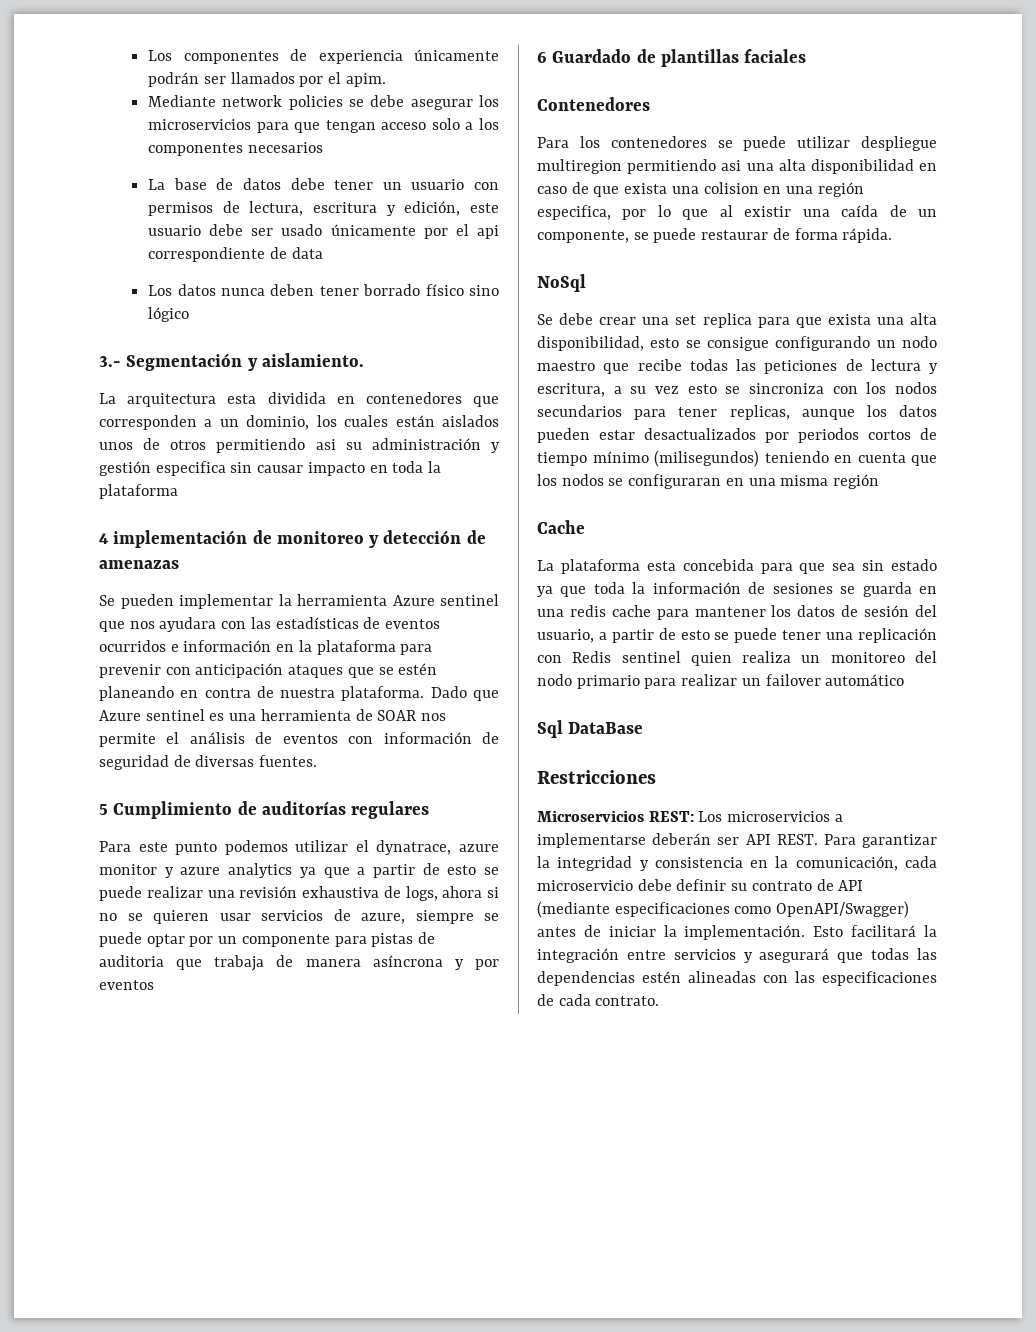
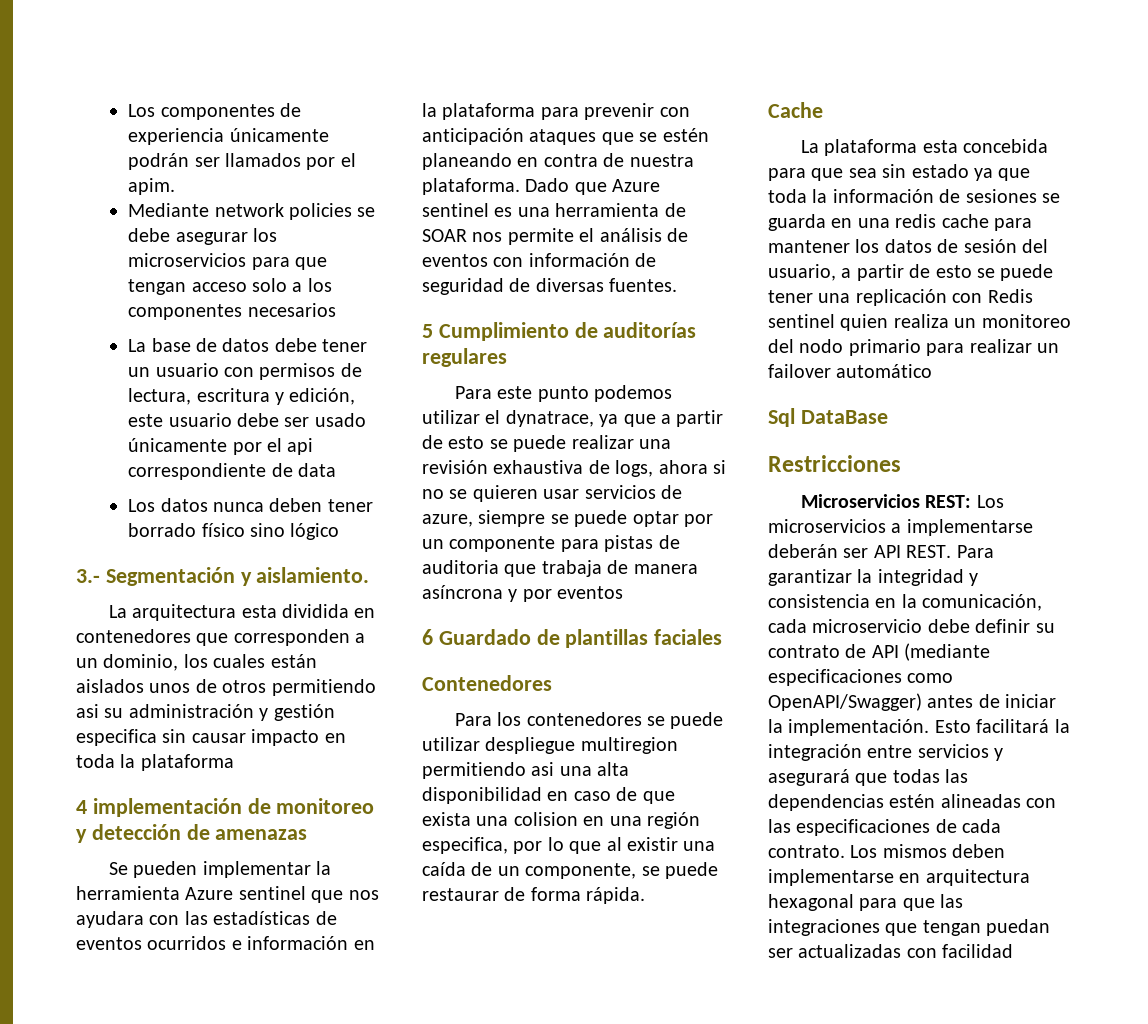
[459,844,499,852] [99,863,293,878] azure monitor y azure analytics -> (594, 418) none
[537,274,586,292] [537,313,937,328] [537,336,937,351] [537,359,938,374] [537,382,937,397] [537,405,937,420] [537,428,937,443] [537,450,937,467] [537,474,880,489] // NoSql // Se debe crear una set replica para que exista una alta disponibilidad, esto se consigue configurando un nodo maestro que recibe todas las peticiones de lectura y escritura, a su vez esto se sincroniza con los nodos secundarios para tener replicas, aunque los datos pueden estar desactualizados por periodos cortos de tiempo mínimo (milisegundos) teniendo en cuenta que los nodos se configuraran en una misma región -> (646, 895) none
(660, 1001) none -> [850,844,1006,858] [768,869,1030,886] [768,894,964,911] [768,919,1051,936] [768,944,1014,958] Los mismos deben implementarse en arquitectura hexagonal para que las integraciones que tengan puedan ser actualizadas con facilidad

